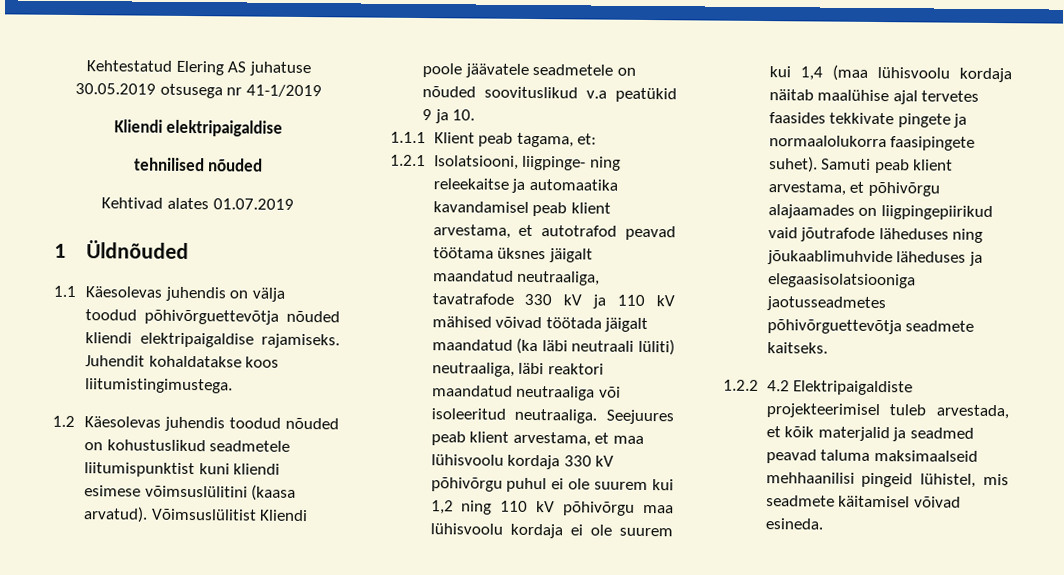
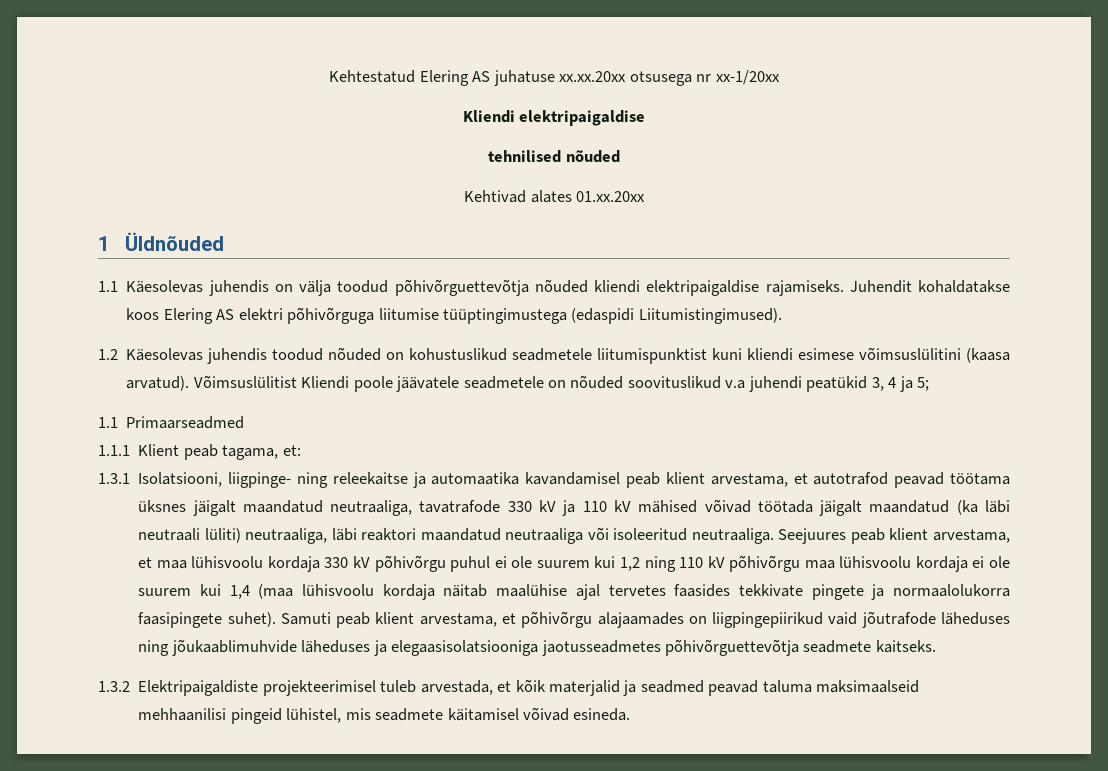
[75,83,157,95] 30.05.2019 -> [559,71,627,82] xx.xx.20xx
[245,84,322,98] 41-1/2019 -> [715,70,780,85] xx-1/20xx
[212,198,294,210] 01.07.2019 -> [575,191,645,202] 01.xx.20xx
[85,378,234,394] liitumistingimustega. -> [163,307,782,324] Elering AS elektri põhivõrguga liitumise tüüptingimustega (edaspidi Liitumistingimused).
[615,87,677,103] [422,109,476,124] peatükid 9 ja 10. -> [748,376,930,392] [98,416,245,429] juhendi peatükid 3, 4 ja 5; // 1.1 Primaarseadmed
[390,154,426,167] 1.2.1 -> [98,473,130,484] 1.3.1
[723,379,790,392] 1.2.2 4.2 -> [98,681,130,692] 1.3.2

